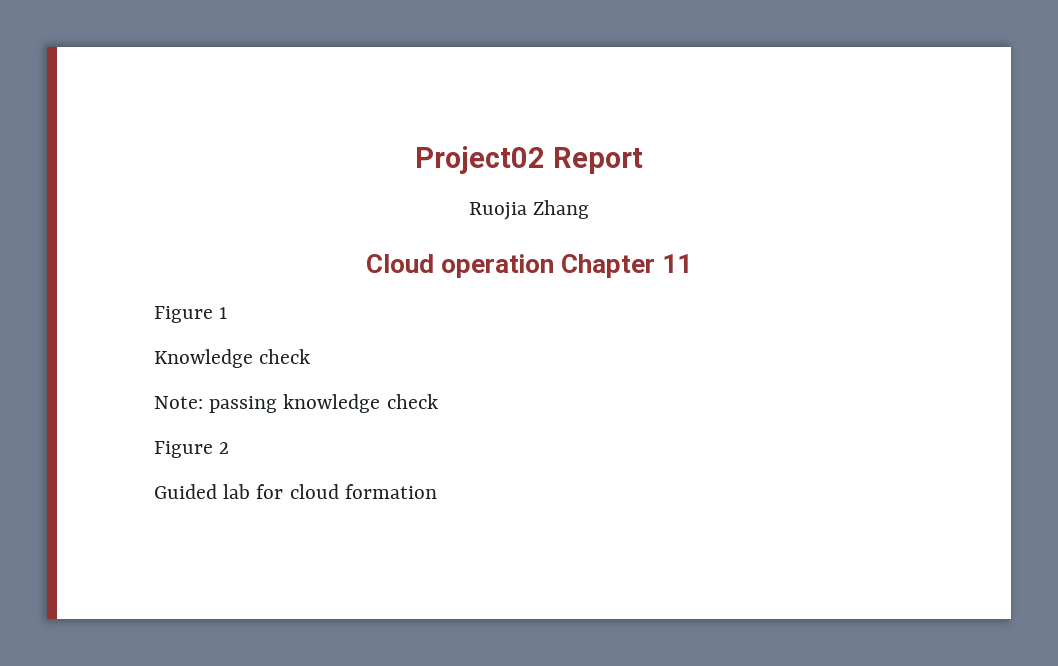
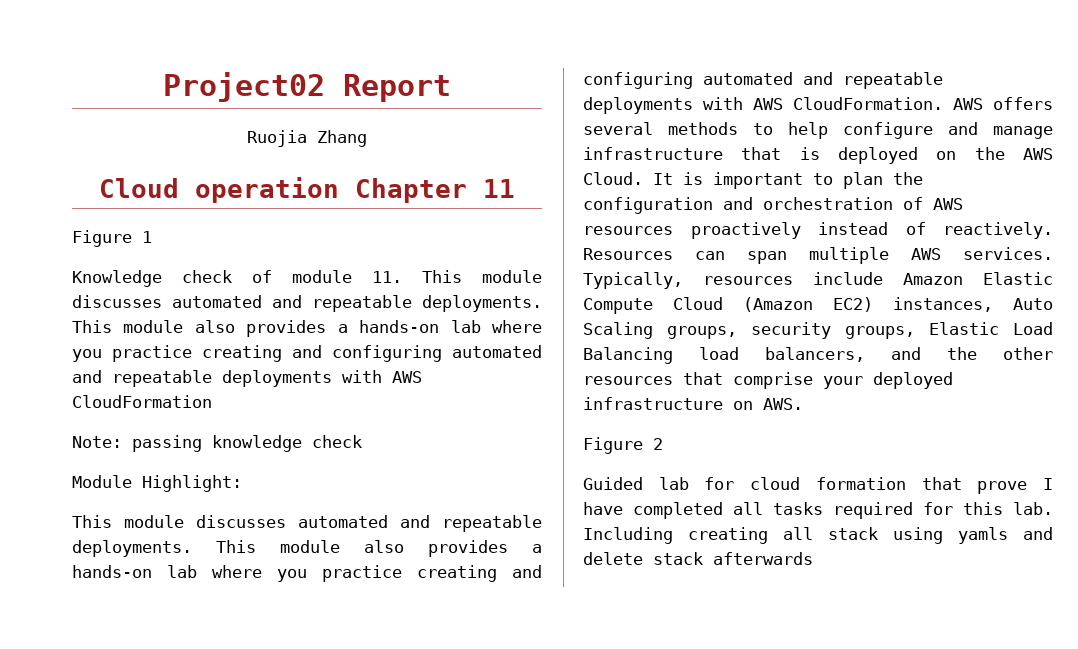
[154,394,438,413] // Note: passing knowledge check -> [252,270,542,283] [72,295,542,312] [72,320,542,337] [72,345,542,362] [72,370,422,387] [72,395,212,408] [72,435,362,452] [72,475,242,492] [72,515,542,532] [72,540,542,557] [72,565,542,582] [583,72,943,89] [583,97,1053,114] [583,122,1053,139] [583,147,1053,164] [583,172,923,189] [583,197,963,214] [583,222,1053,239] [583,247,1053,264] [583,272,1053,289] [583,297,1053,314] [583,322,1053,339] [583,347,1053,364] [583,372,953,389] [583,397,803,410] of module 11. This module discusses automated and repeatable deployments. This module also provides a hands-on lab where you practice creating and configuring automated and repeatable deployments with AWS CloudFormation // Note: passing knowledge check // Module Highlight: // This module discusses automated and repeatable deployments. This module also provides a hands-on lab where you practice creating and configuring automated and repeatable deployments with AWS CloudFormation. AWS offers several methods to help configure and manage infrastructure that is deployed on the AWS Cloud. It is important to plan the configuration and orchestration of AWS resources proactively instead of reactively. Resources can span multiple AWS services. Typically, resources include Amazon Elastic Compute Cloud (Amazon EC2) instances, Auto Scaling groups, security groups, Elastic Load Balancing load balancers, and the other resources that comprise your deployed infrastructure on AWS.
(437, 491) none -> [921,477,1053,494] [583,502,1053,519] [583,527,1053,544] [583,552,813,565] that prove I have completed all tasks required for this lab. Including creating all stack using yamls and delete stack afterwards

